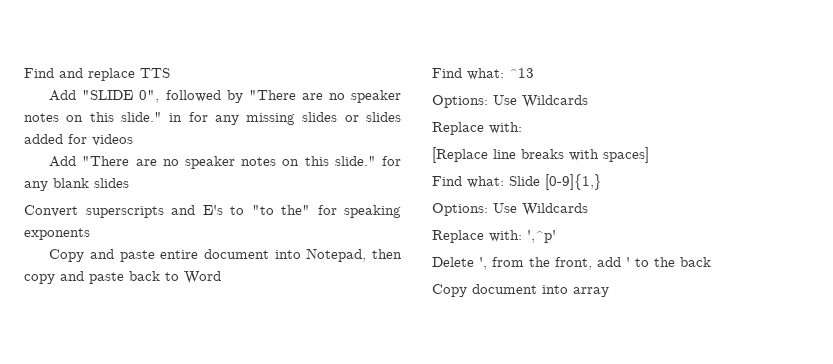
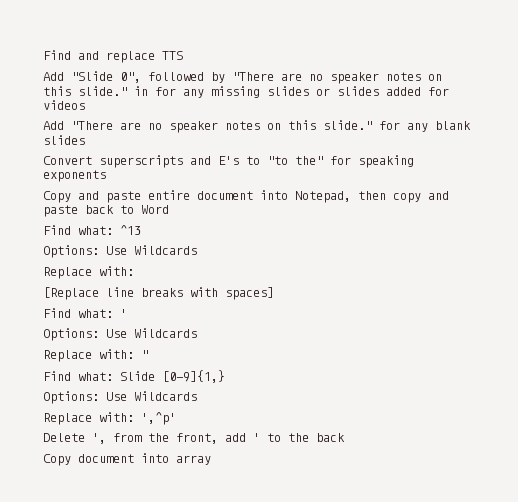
[82,90,134,100] "SLIDE -> [71,71,113,81] "Slide
(649, 155) none -> [43,308,127,318] [43,328,197,341] [43,349,148,362] // Find what: ' // Options: Use Wildcards // Replace with: "

